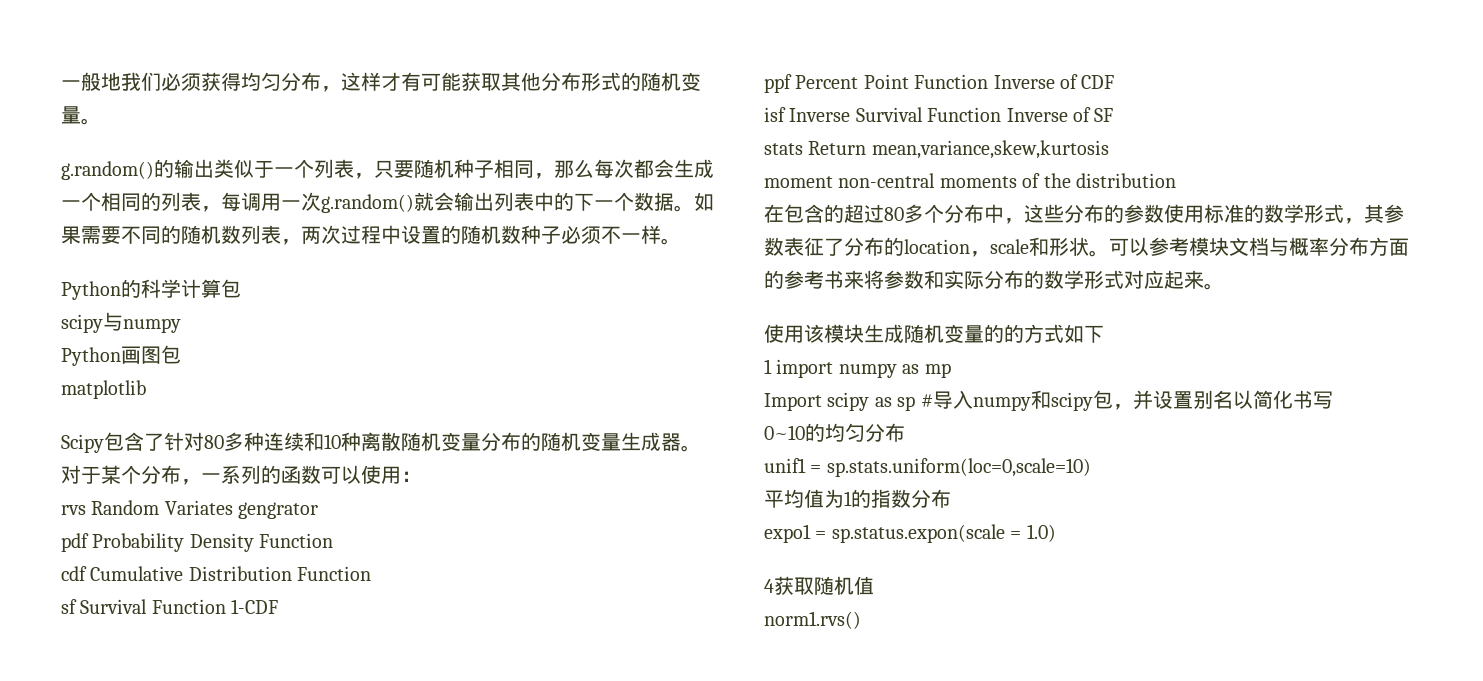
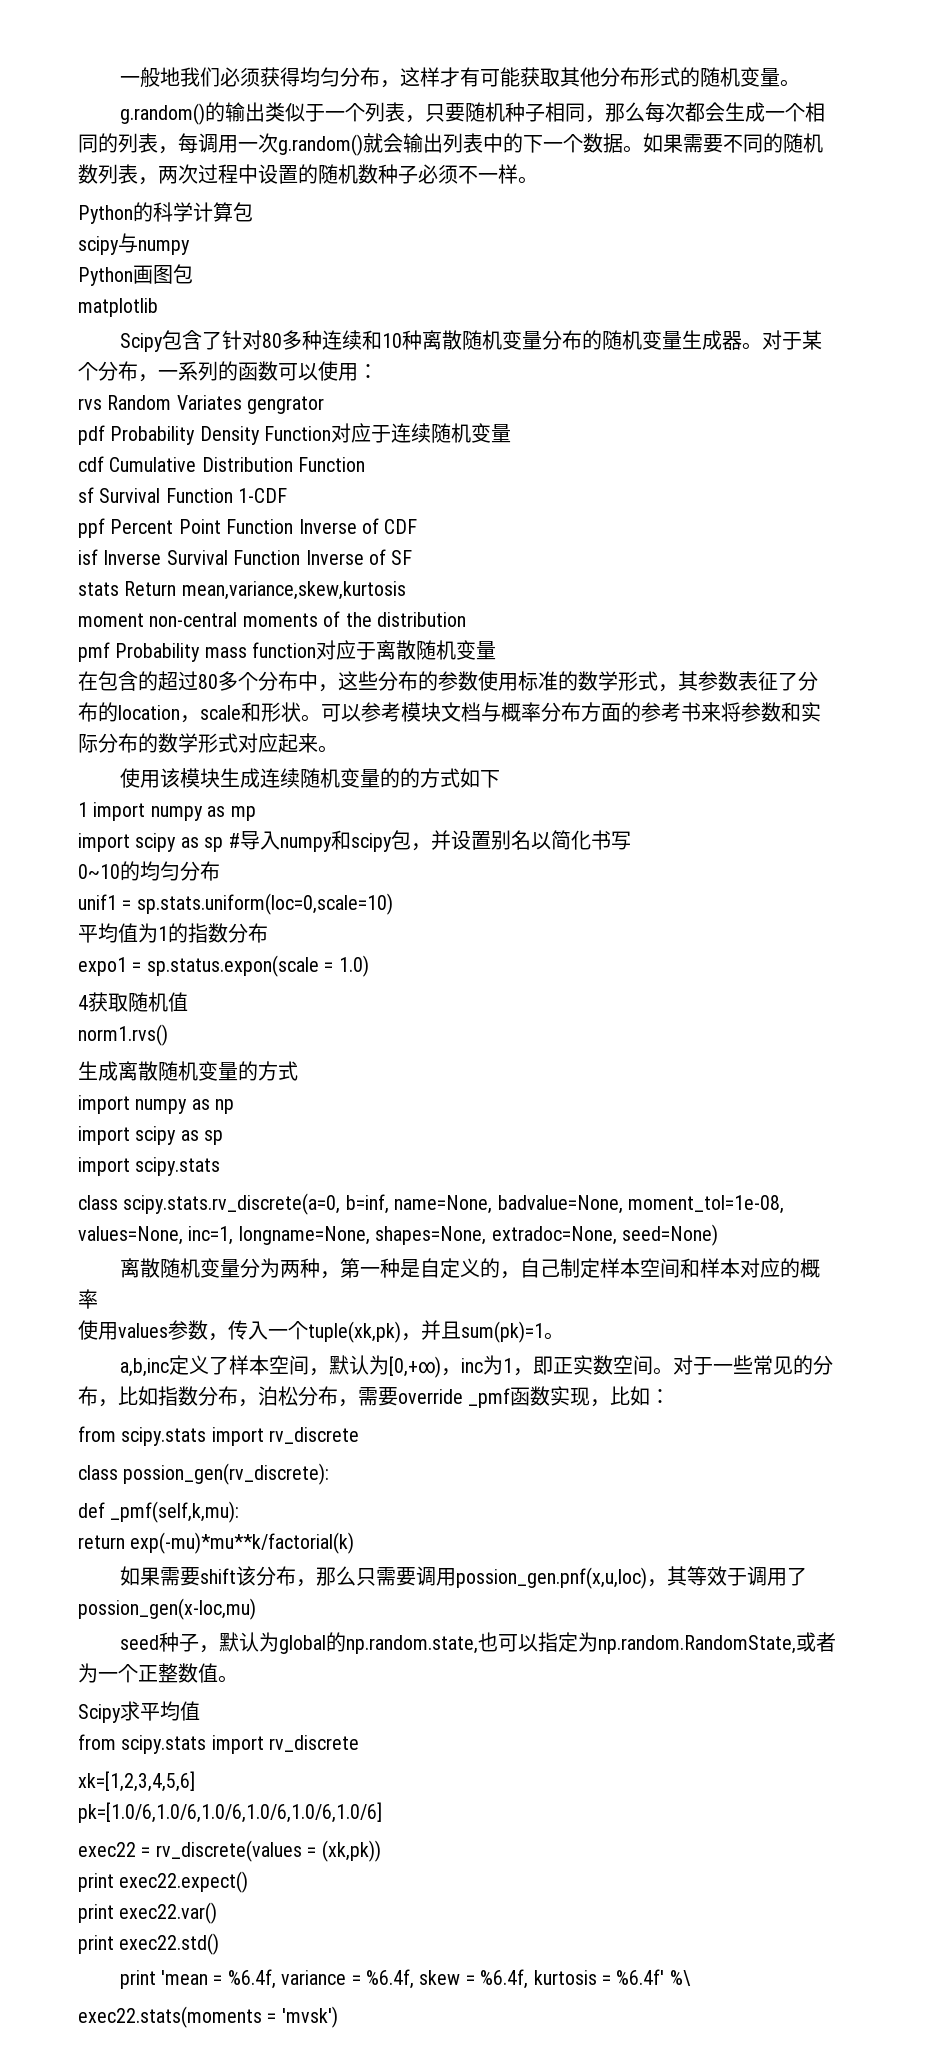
(334, 540) none -> [331,423,512,443] 对应于连续随机变量
(1176, 180) none -> [78,640,497,662] // pmf Probability mass function对应于离散随机变量
(904, 333) none -> [259,768,300,788] 连续
[764,393,822,411] Import -> [78,833,130,852] import
(861, 620) none -> [78,1061,298,1081] [78,1095,235,1114] [78,1126,224,1145] [78,1157,221,1176] [78,1193,784,1215] [78,1224,718,1246] [119,1258,820,1279] [78,1289,98,1309] [78,1320,564,1343] [119,1355,833,1378] [78,1386,671,1408] [78,1426,360,1446] [78,1463,330,1485] [78,1501,240,1523] [78,1532,355,1554] [119,1566,807,1589] [78,1598,256,1620] [119,1632,836,1654] [78,1663,238,1683] [78,1701,200,1723] [78,1734,360,1754] [78,1771,195,1792] [78,1802,382,1823] [78,1840,381,1862] [78,1871,249,1893] [78,1902,218,1924] [78,1933,220,1955] [119,1969,691,1989] [78,2006,338,2028] // 生成离散随机变量的方式 // import numpy as np // import scipy as sp // import scipy.stats // class scipy.stats.rv_discrete(a=0, b=inf, name=None, badvalue=None, moment_tol=1e-08, values=None, inc=1, longname=None, shapes=None, extradoc=None, seed=None) // 离散随机变量分为两种，第一种是自定义的，自己制定样本空间和样本对应的概率 // 使用values参数，传入一个tuple(xk,pk)，并且sum(pk)=1。 // a,b,inc定义了样本空间，默认为[0,+∞)，inc为1，即正实数空间。对于一些常见的分布，比如指数分布，泊松分布，需要override _pmf函数实现，比如： // from scipy.stats import rv_discrete // class possion_gen(rv_discrete): // def _pmf(self,k,mu): // return exp(-mu)*mu**k/factorial(k) // 如果需要shift该分布，那么只需要调用possion_gen.pnf(x,u,loc)，其等效于调用了possion_gen(x-loc,mu) // seed种子，默认为global的np.random.state,也可以指定为np.random.RandomState,或者为一个正整数值。 // Scipy求平均值 // from scipy.stats import rv_discrete // xk=[1,2,3,4,5,6] // pk=[1.0/6,1.0/6,1.0/6,1.0/6,1.0/6,1.0/6] // exec22 = rv_discrete(values = (xk,pk)) // print exec22.expect() // print exec22.var() // print exec22.std() // print 'mean = %6.4f, variance = %6.4f, skew = %6.4f, kurtosis = %6.4f' %\ // exec22.stats(moments = 'mvsk')

